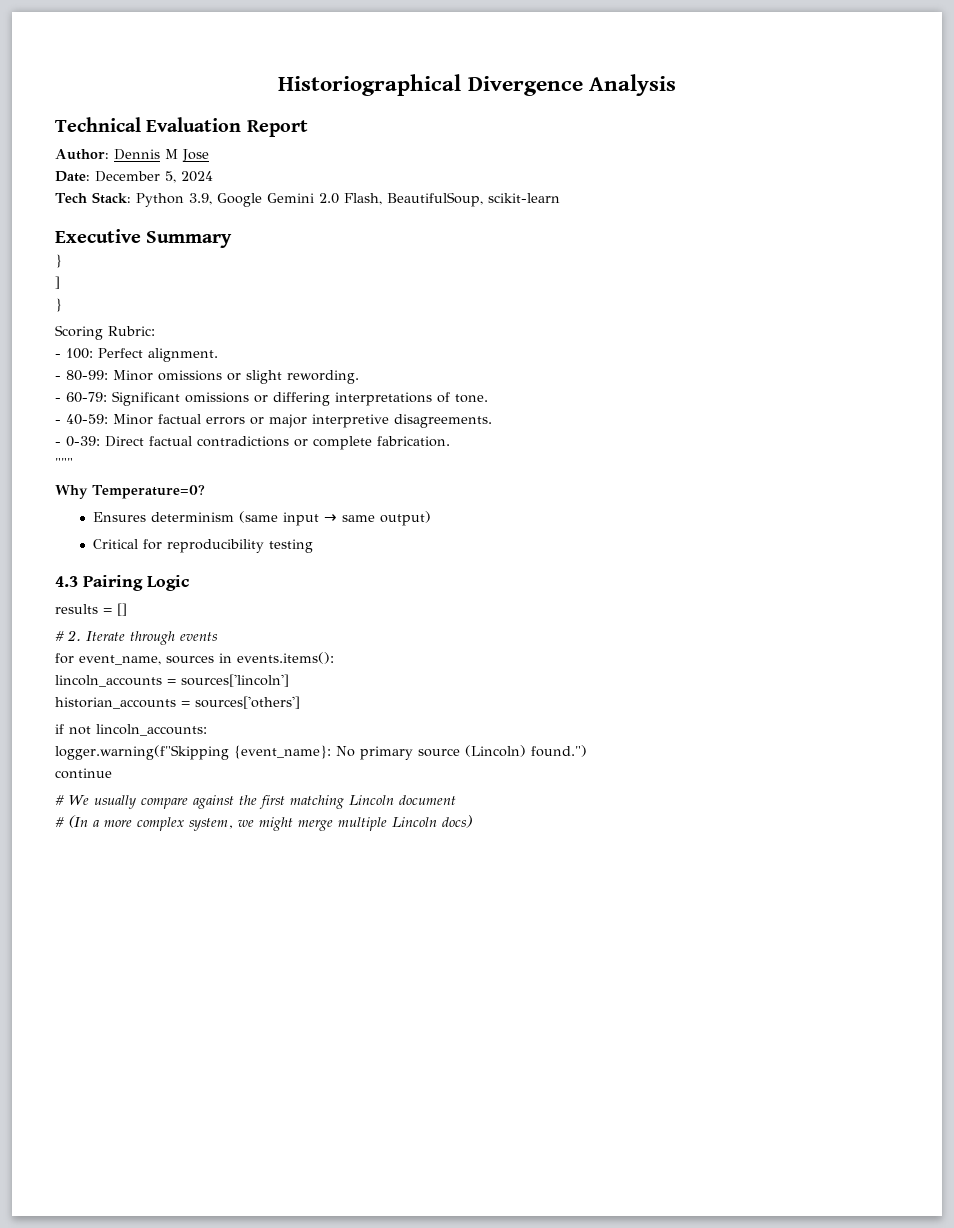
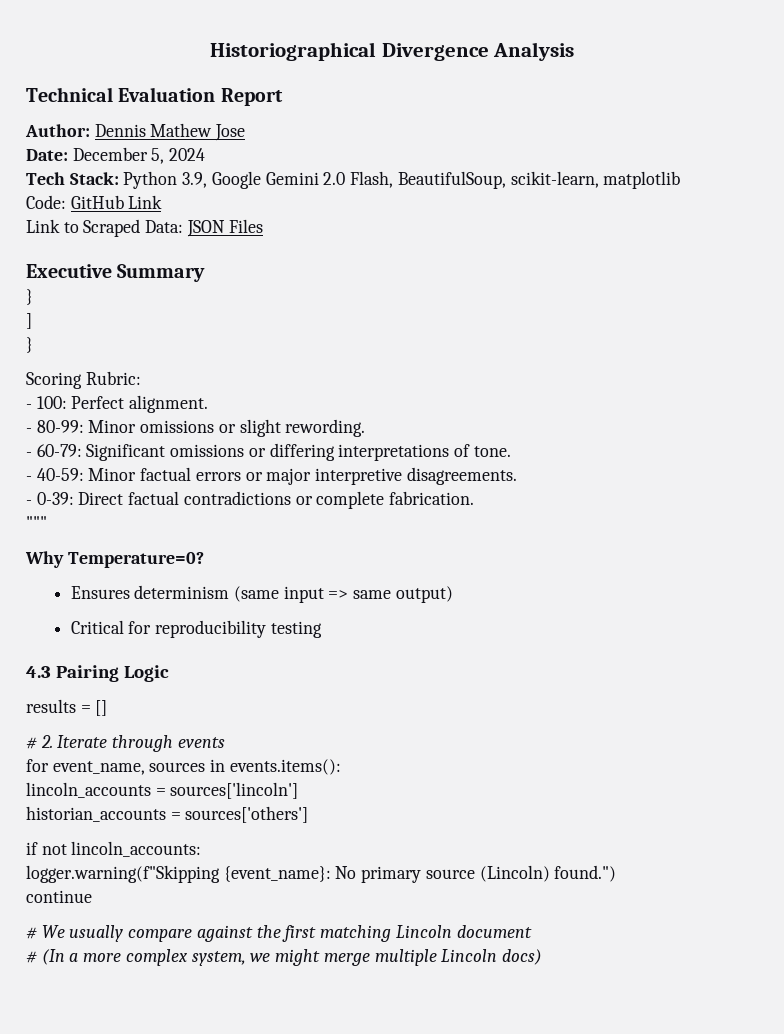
[165,149,178,159] M -> [150,123,213,137] Mathew
[487,193,560,203] scikit-learn -> [510,171,681,189] [26,195,163,209] [26,219,263,237] scikit-learn, matplotlib // Code: GitHub Link // Link to Scraped Data: JSON Files
[323,514,337,522] → -> [328,590,349,599] =>

